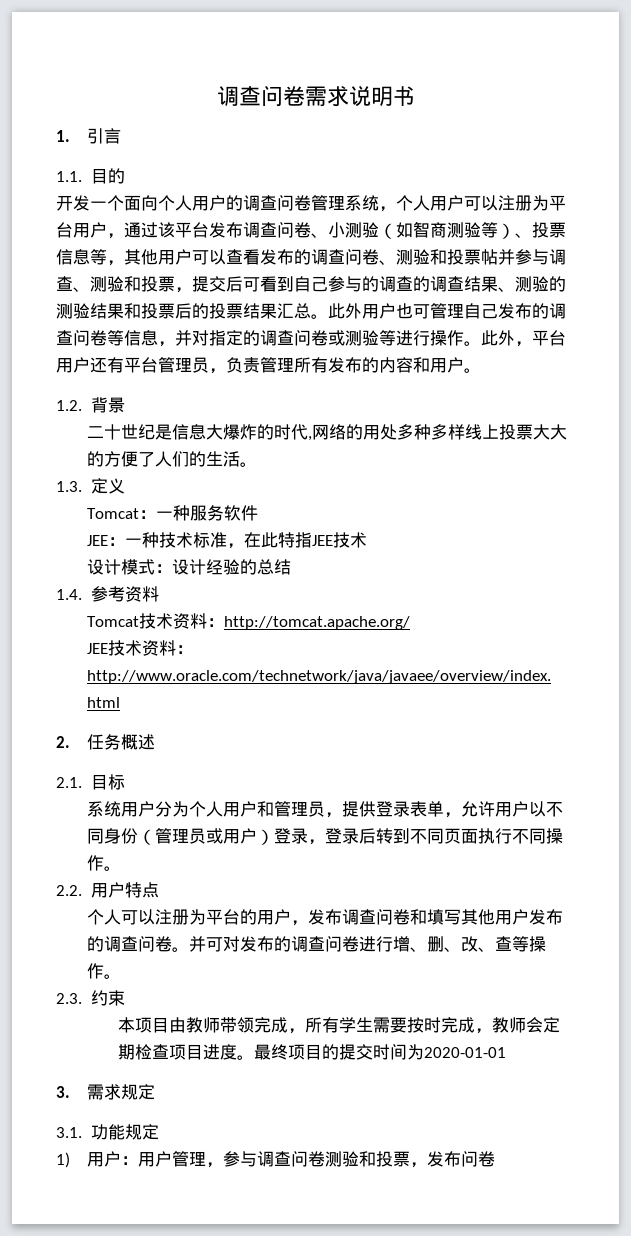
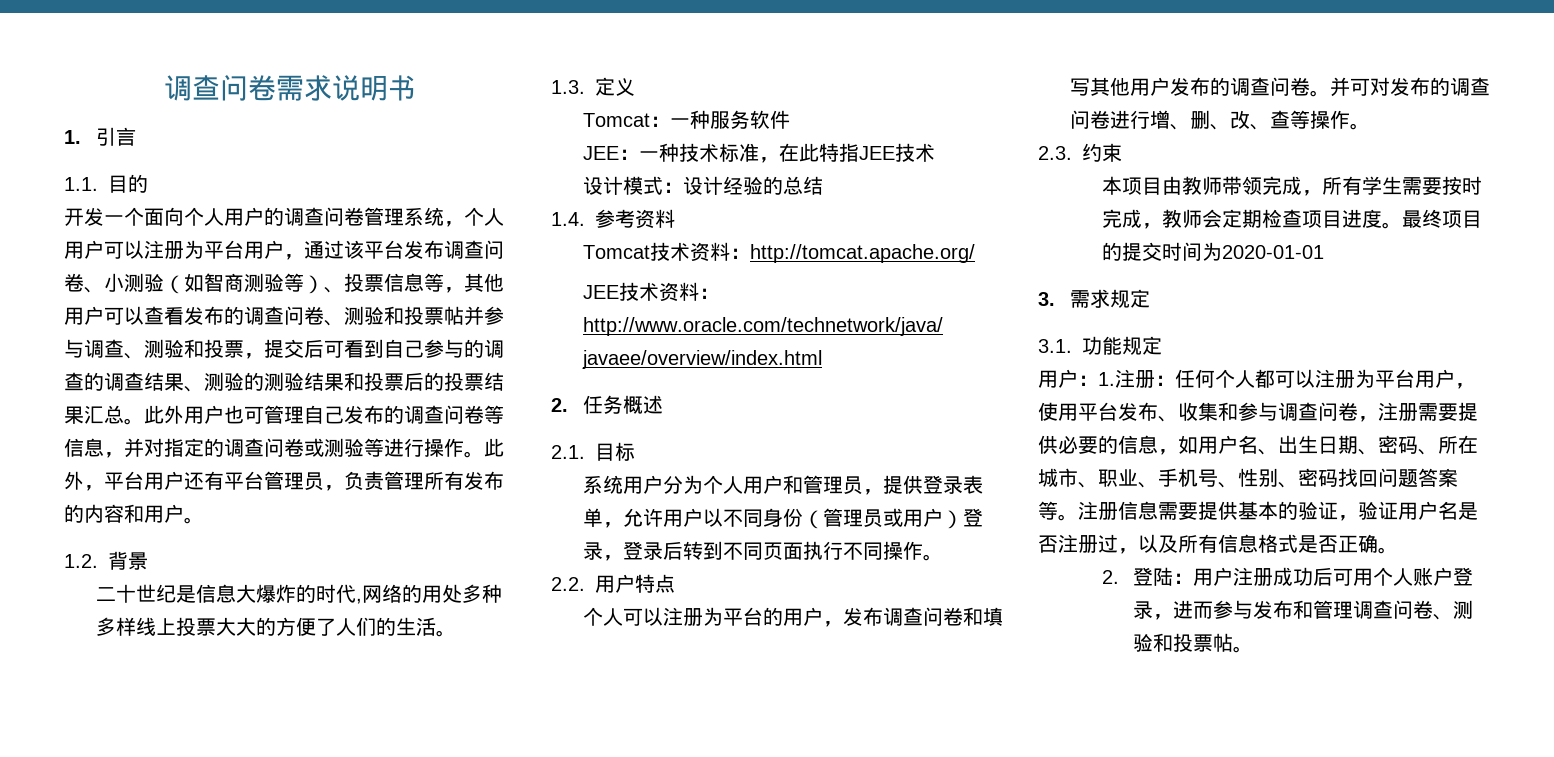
[56,1151,495,1168] 1)用户：用户管理，参与调查问卷测验和投票，发布问卷 -> [1038,369,1475,389] [1038,402,1478,422] [1038,435,1478,455] [1038,468,1458,488] [1038,501,1478,521] [1038,534,1398,554] [1101,567,1474,586] [1133,600,1474,620] [1133,633,1254,653] 用户：1.注册：任何个人都可以注册为平台用户，使用平台发布、收集和参与调查问卷，注册需要提供必要的信息，如用户名、出生日期、密码、所在城市、职业、手机号、性别、密码找回问题答案等。注册信息需要提供基本的验证，验证用户名是否注册过，以及所有信息格式是否正确。 // 2.登陆：用户注册成功后可用个人账户登录，进而参与发布和管理调查问卷、测验和投票帖。

